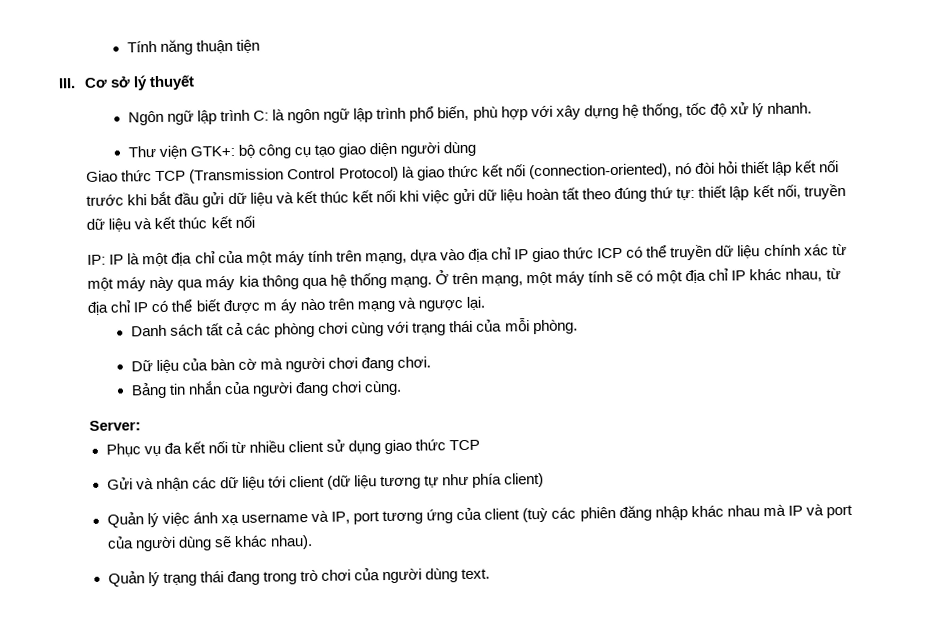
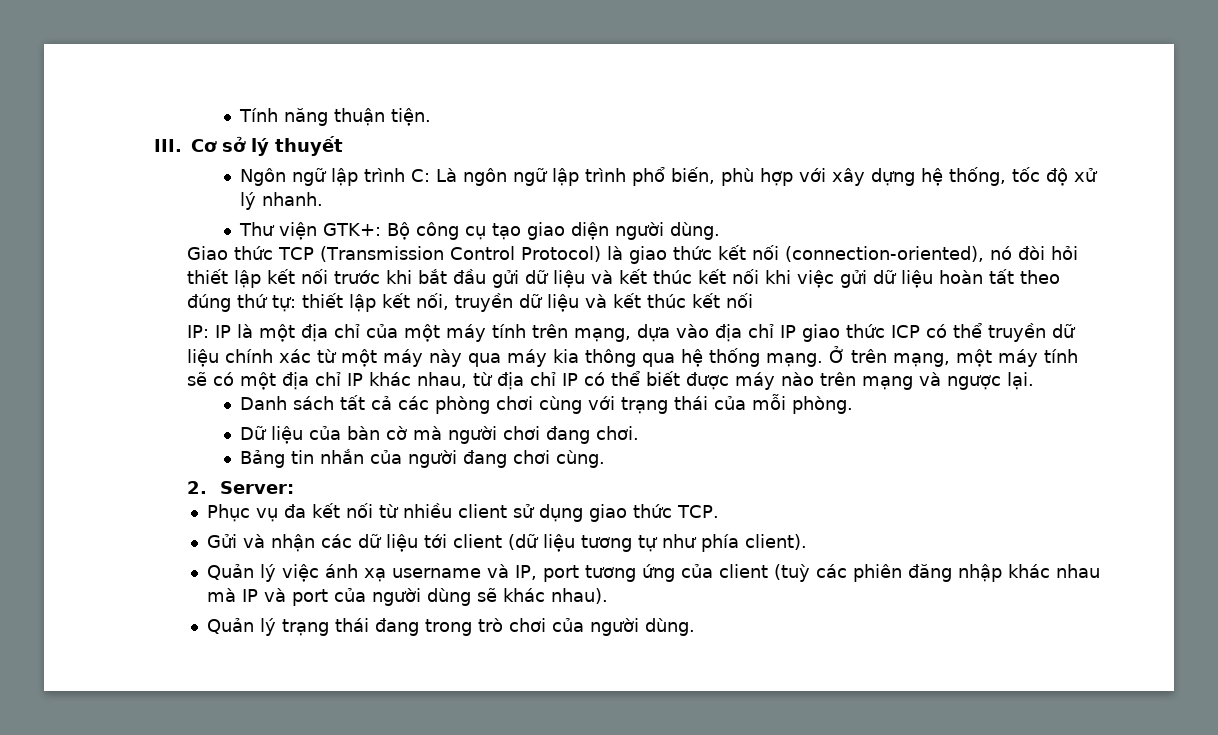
[236,39,261,53] tiện -> [390,108,431,126] tiện.
[272,109,286,121] là -> [435,168,457,182] Là
[238,144,256,158] bộ -> [386,222,410,240] Bộ
[443,141,477,157] dùng -> [669,222,720,240] dùng.
[262,299,297,314] m áy -> [735,372,776,390] máy
(403, 388) none -> [187,481,208,494] 2.
[449,439,481,451] TCP -> [676,505,719,518] TCP.
[504,472,545,488] client) -> [744,534,807,550] client).
[425,568,491,583] dùng text. -> [644,618,695,636] dùng.

